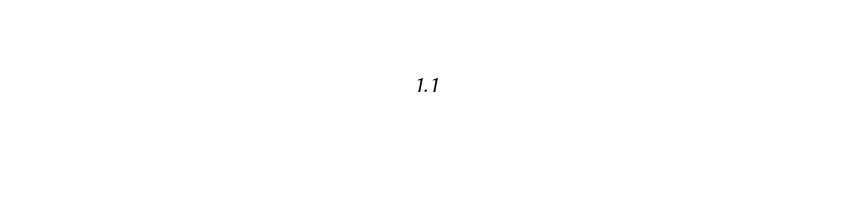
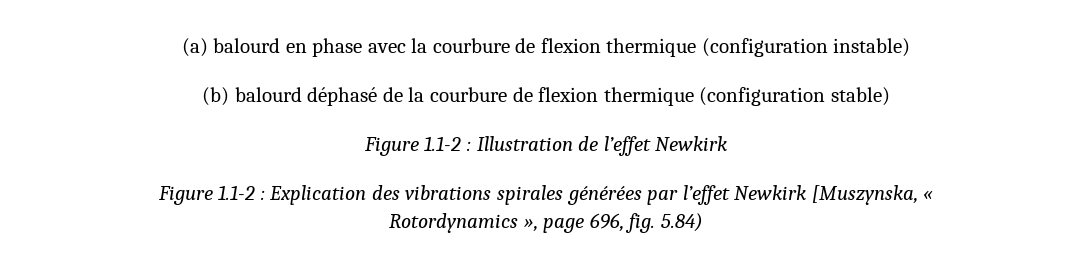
[412,77,439,92] 1.1 -> [181,38,911,57] [202,87,890,106] [363,136,728,156] [157,185,934,205] [389,213,703,233] (a) balourd en phase avec la courbure de flexion thermique (configuration instable) // (b) balourd déphasé de la courbure de flexion thermique (configuration stable) // Figure 1.1-2 : Illustration de l’effet Newkirk // Figure 1.1-2 : Explication des vibrations spirales générées par l’effet Newkirk [Muszynska, « Rotordynamics », page 696, fig. 5.84)

